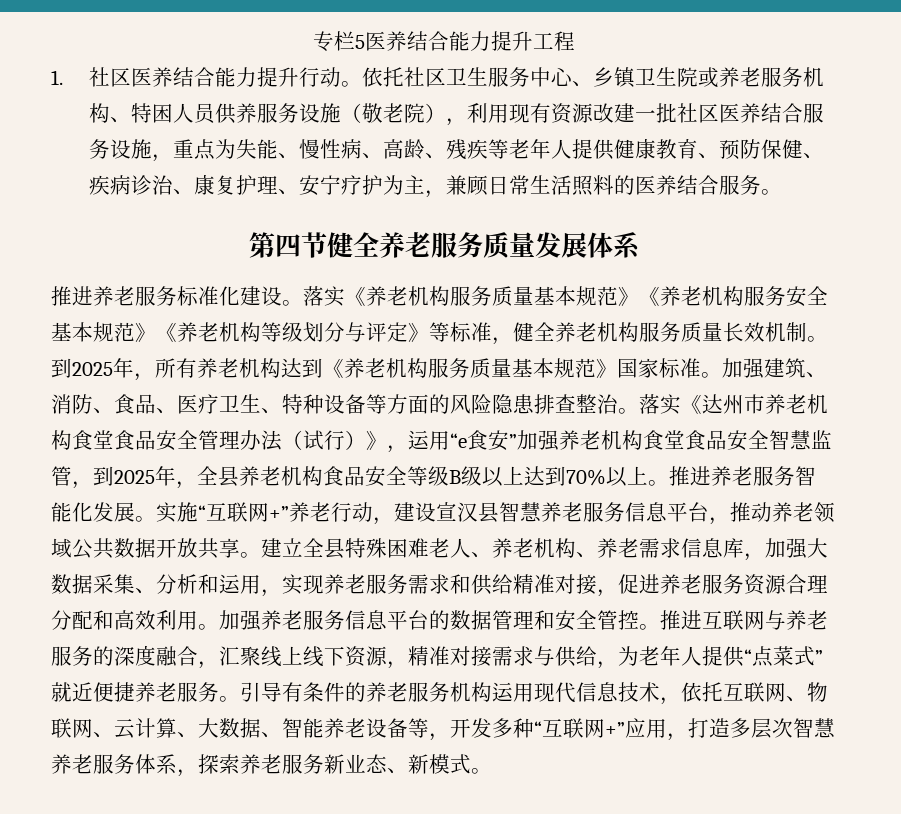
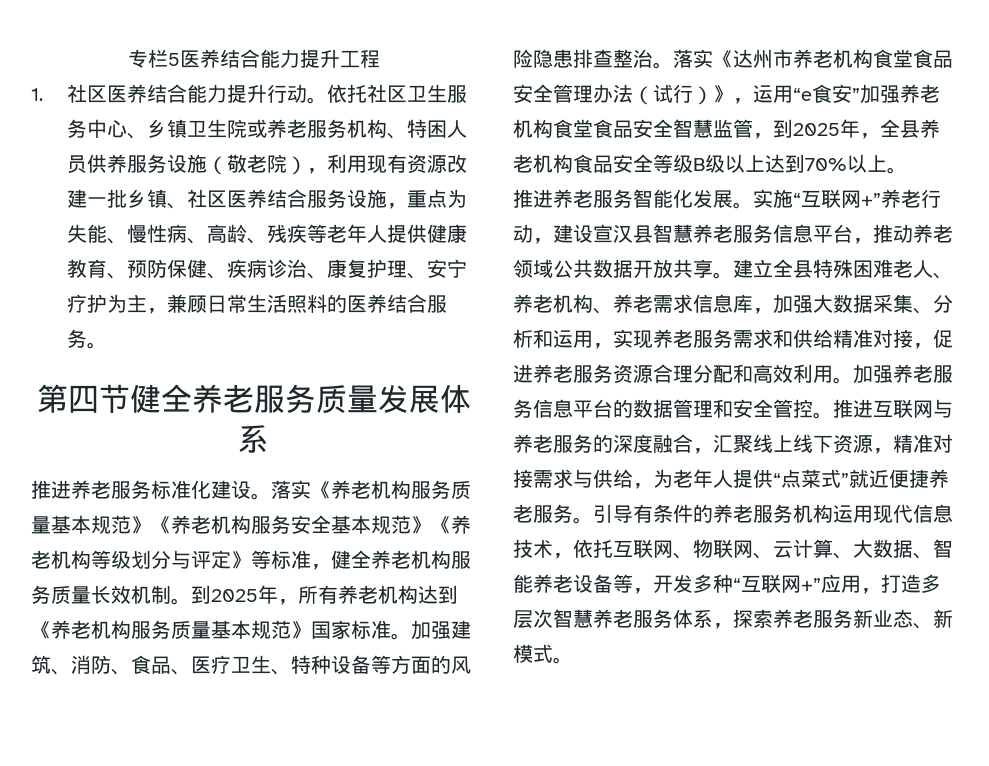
(678, 113) none -> [127,189,188,209] 乡镇、
(669, 483) none -> (907, 170) //

